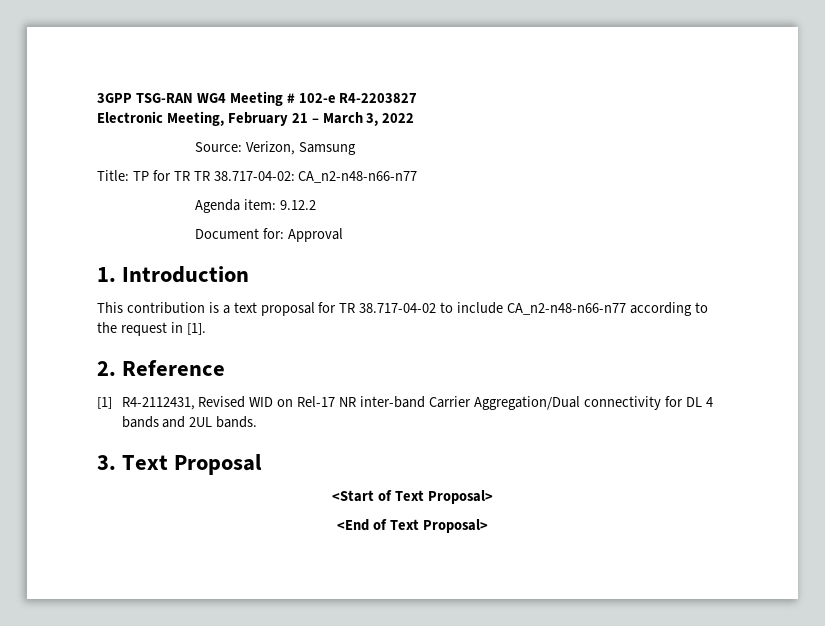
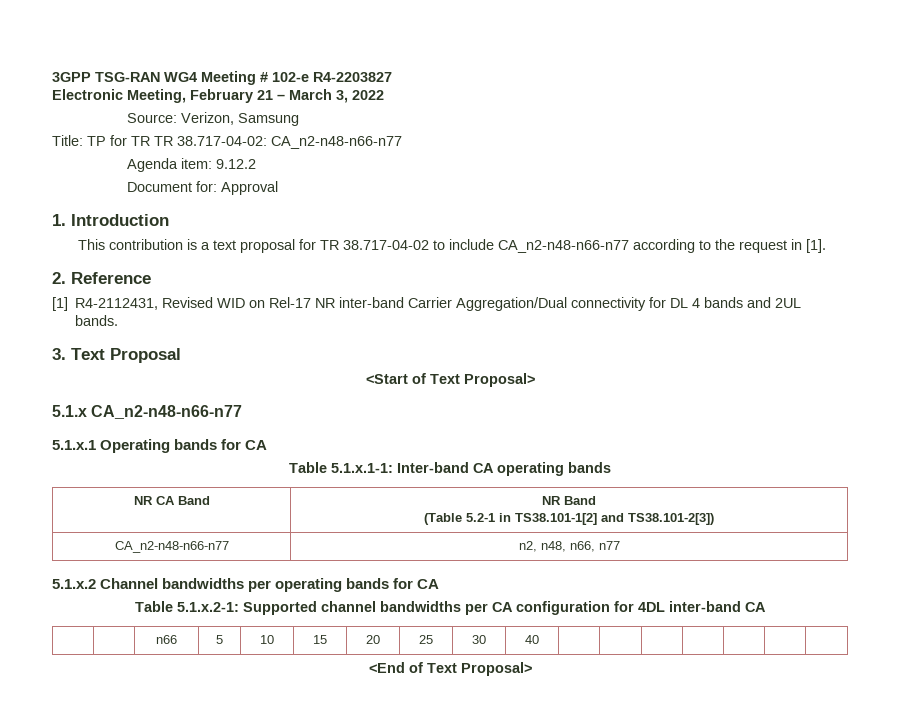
(493, 497) none -> [52,405,243,419] [52,439,268,453] [289,462,611,476] [133,496,210,505] [542,496,596,505] [424,513,714,525] [114,541,229,553] [518,541,620,552] [52,578,440,592] [135,601,766,615] [156,635,177,644] [216,635,223,644] [260,635,274,644] [313,635,327,644] [366,635,380,644] [419,635,433,644] [472,635,486,644] [525,635,539,644] // 5.1.x CA_n2-n48-n66-n77 // 5.1.x.1 Operating bands for CA // Table 5.1.x.1-1: Inter-band CA operating bands // NR CA Band | NR Band // (Table 5.2-1 in TS38.101-1[2] and TS38.101-2[3]) // CA_n2-n48-n66-n77 | n2, n48, n66, n77 // 5.1.x.2 Channel bandwidths per operating bands for CA // Table 5.1.x.2-1: Supported channel bandwidths per CA configuration for 4DL inter-band CA // | | n66 | 5 | 10 | 15 | 20 | 25 | 30 | 40 | | | | | | |

